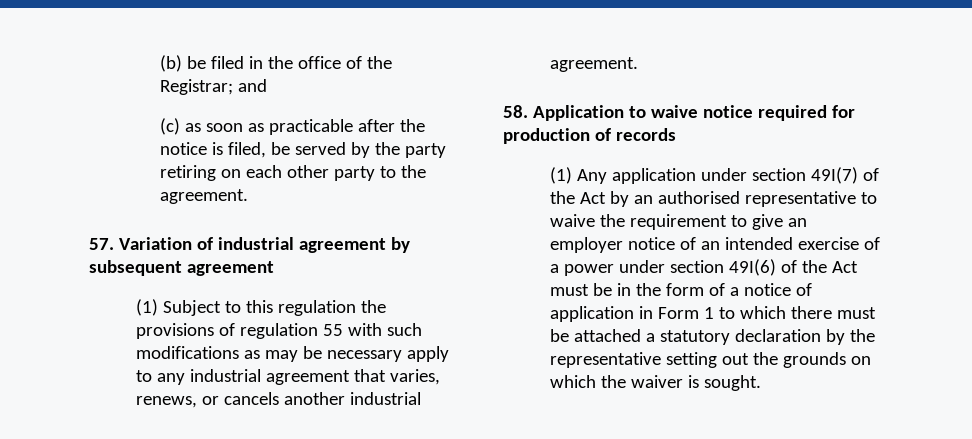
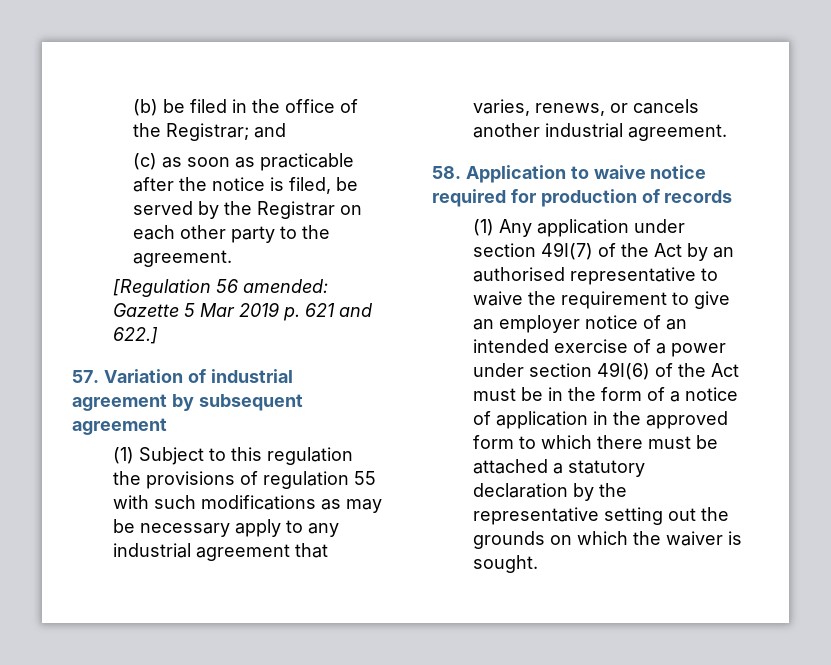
[404,143,446,158] [159,165,216,181] party retiring -> [257,201,336,219] Registrar
(248, 196) none -> [112,279,328,297] [112,302,372,321] [112,327,158,344] // [Regulation 56 amended: Gazette 5 Mar 2019 p. 621 and 622.]
[658,307,715,319] Form 1 -> [612,411,728,429] [472,435,514,449] the approved form

